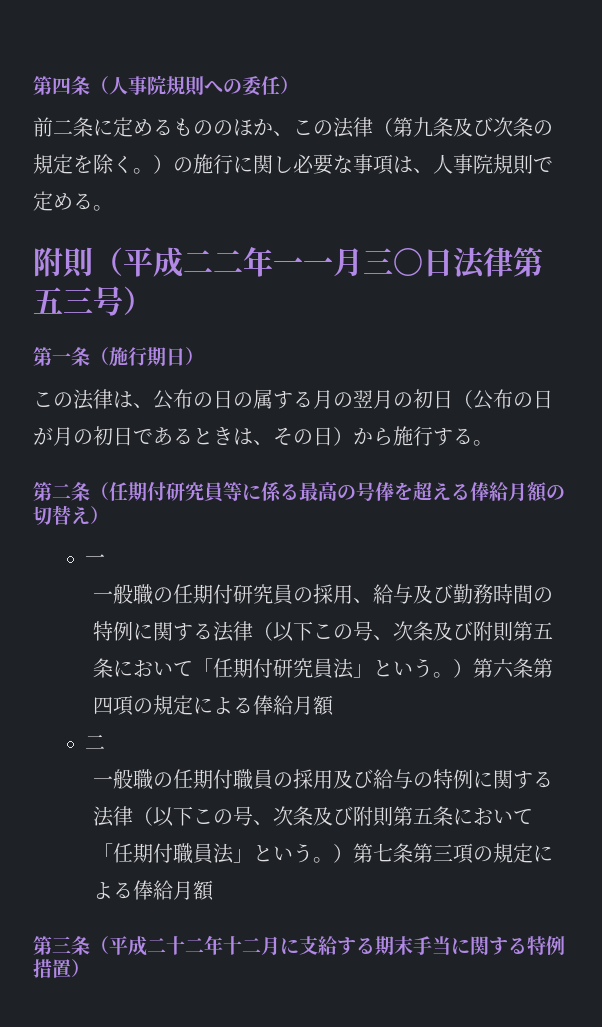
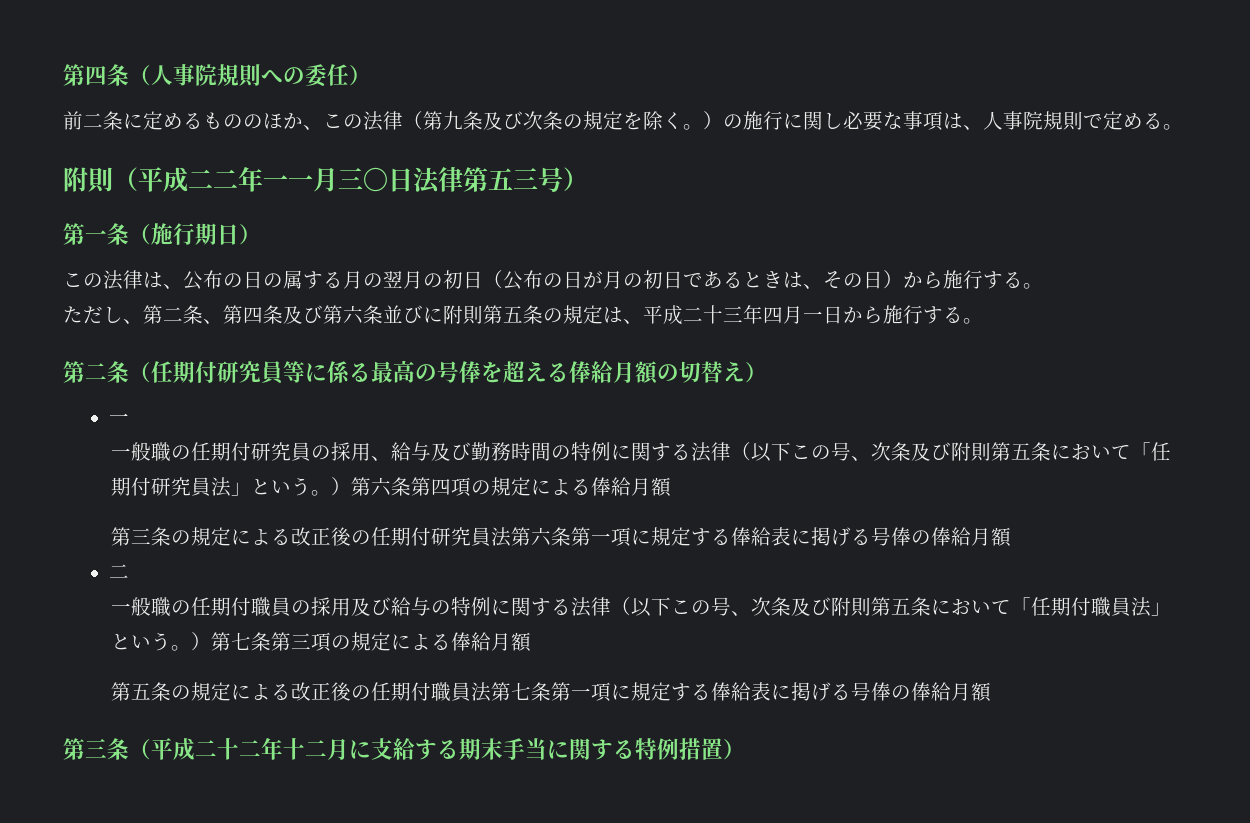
(493, 443) none -> [63,305,983,325] // ただし、第二条、第四条及び第六条並びに附則第五条の規定は、平成二十三年四月一日から施行する。
(334, 705) none -> [111,527,1012,547] // 第三条の規定による改正後の任期付研究員法第六条第一項に規定する俸給表に掲げる号俸の俸給月額
(214, 890) none -> [111,682,992,702] // 第五条の規定による改正後の任期付職員法第七条第一項に規定する俸給表に掲げる号俸の俸給月額

